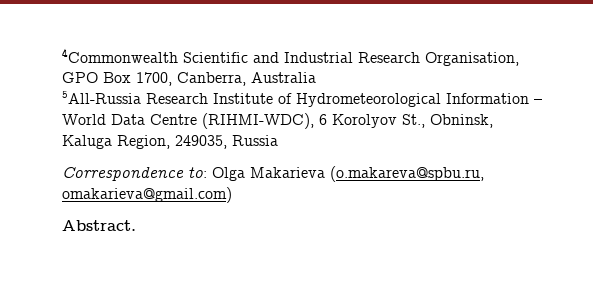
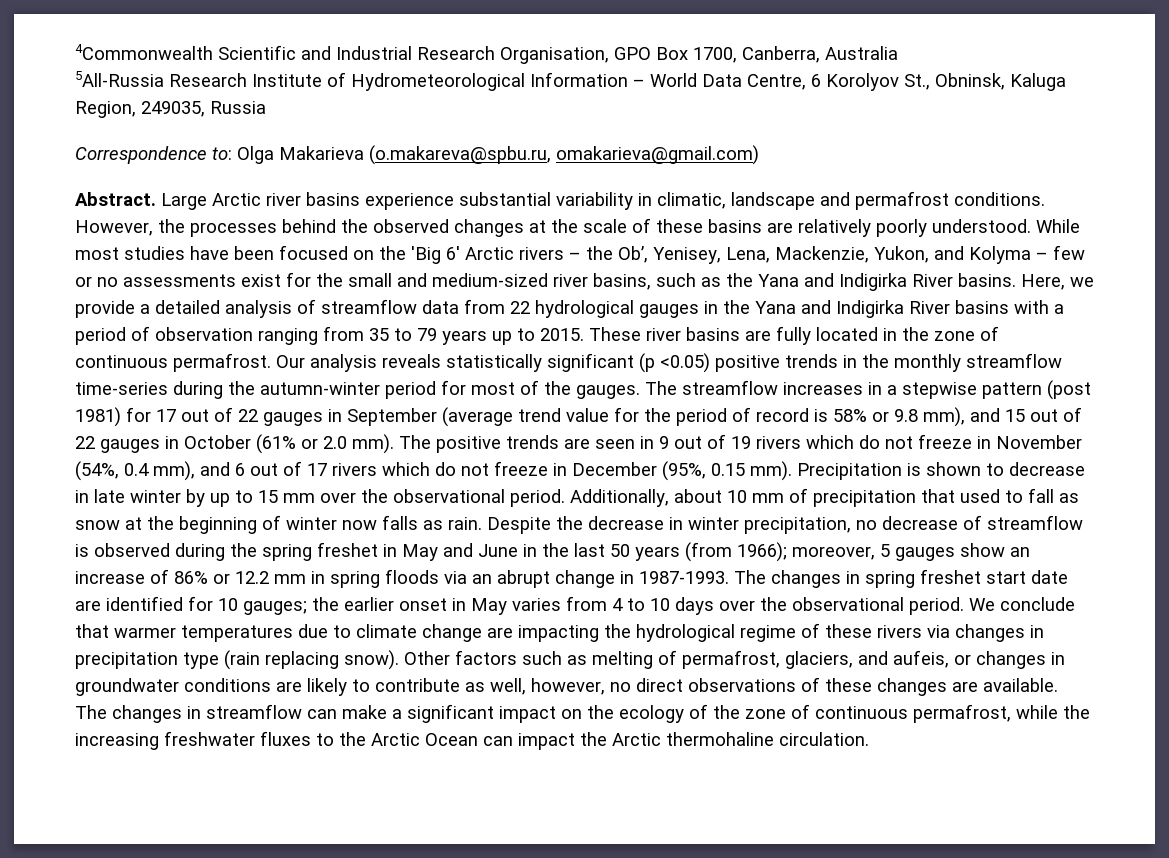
[150,113,314,129] Centre (RIHMI-WDC), -> [747,74,806,90] Centre,
(136, 225) none -> [161,191,1045,210] [75,218,1080,237] [75,245,1085,264] [75,272,1094,291] [75,299,1064,318] [75,326,999,345] [75,353,1062,373] [75,380,1091,400] [75,407,1082,427] [75,434,1082,454] [75,461,1085,481] [75,488,1079,507] [75,515,1083,534] [75,542,1030,562] [75,569,1068,588] [75,596,1075,615] [75,623,1044,642] [75,650,1065,670] [75,677,1058,696] [75,704,1090,723] [75,731,869,750] Large Arctic river basins experience substantial variability in climatic, landscape and permafrost conditions. However, the processes behind the observed changes at the scale of these basins are relatively poorly understood. While most studies have been focused on the 'Big 6' Arctic rivers – the Ob’, Yenisey, Lena, Mackenzie, Yukon, and Kolyma – few or no assessments exist for the small and medium-sized river basins, such as the Yana and Indigirka River basins. Here, we provide a detailed analysis of streamflow data from 22 hydrological gauges in the Yana and Indigirka River basins with a period of observation ranging from 35 to 79 years up to 2015. These river basins are fully located in the zone of continuous permafrost. Our analysis reveals statistically significant (p <0.05) positive trends in the monthly streamflow time-series during the autumn-winter period for most of the gauges. The streamflow increases in a stepwise pattern (post 1981) for 17 out of 22 gauges in September (average trend value for the period of record is 58% or 9.8 mm), and 15 out of 22 gauges in October (61% or 2.0 mm). The positive trends are seen in 9 out of 19 rivers which do not freeze in November (54%, 0.4 mm), and 6 out of 17 rivers which do not freeze in December (95%, 0.15 mm). Precipitation is shown to decrease in late winter by up to 15 mm over the observational period. Additionally, about 10 mm of precipitation that used to fall as snow at the beginning of winter now falls as rain. Despite the decrease in winter precipitation, no decrease of streamflow is observed during the spring freshet in May and June in the last 50 years (from 1966); moreover, 5 gauges show an increase of 86% or 12.2 mm in spring floods via an abrupt change in 1987-1993. The changes in spring freshet start date are identified for 10 gauges; the earlier onset in May varies from 4 to 10 days over the observational period. We conclude that warmer temperatures due to climate change are impacting the hydrological regime of these rivers via changes in precipitation type (rain replacing snow). Other factors such as melting of permafrost, glaciers, and aufeis, or changes in groundwater conditions are likely to contribute as well, however, no direct observations of these changes are available. The changes in streamflow can make a significant impact on the ecology of the zone of continuous permafrost, while the increasing freshwater fluxes to the Arctic Ocean can impact the Arctic thermohaline circulation.

